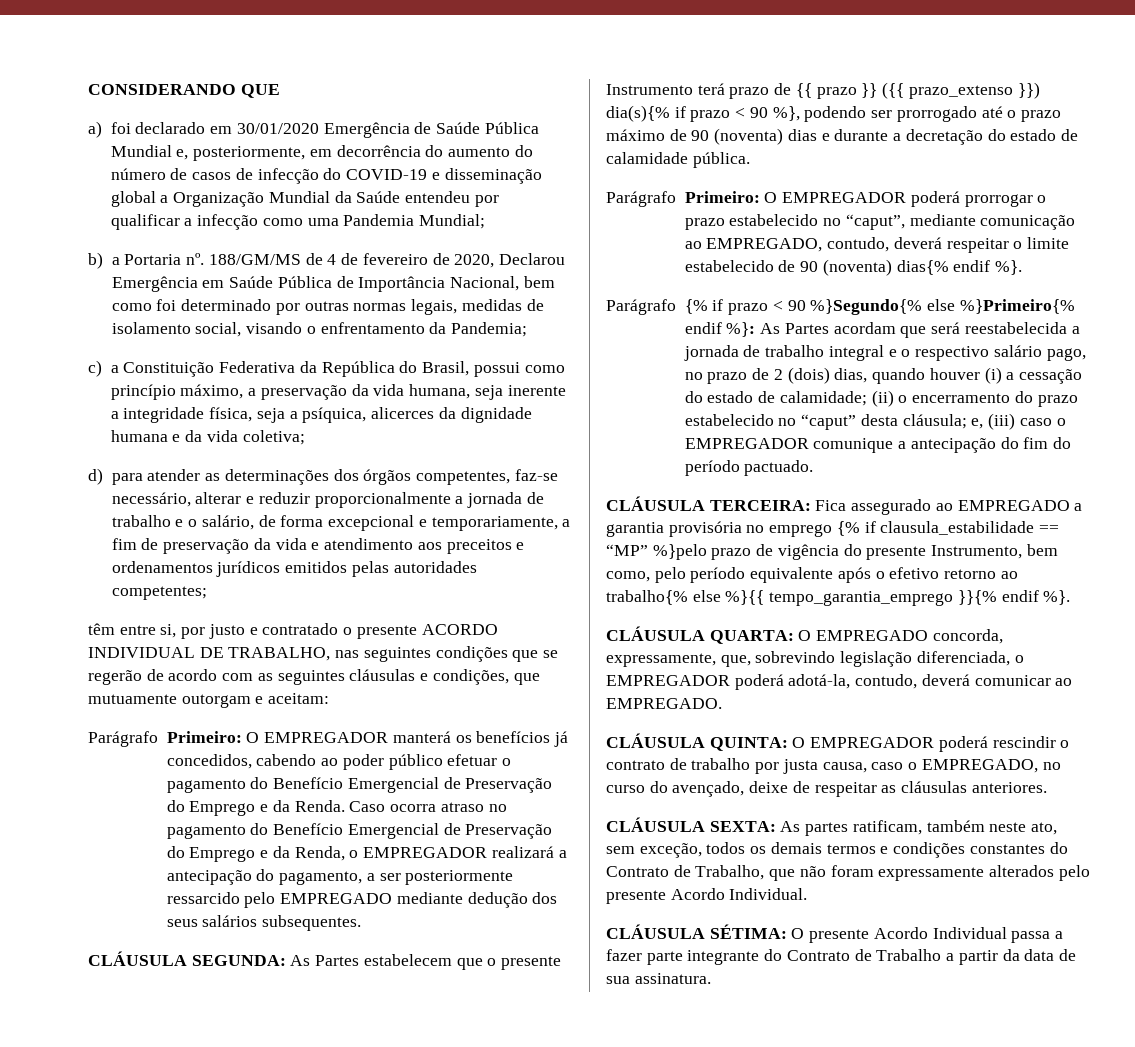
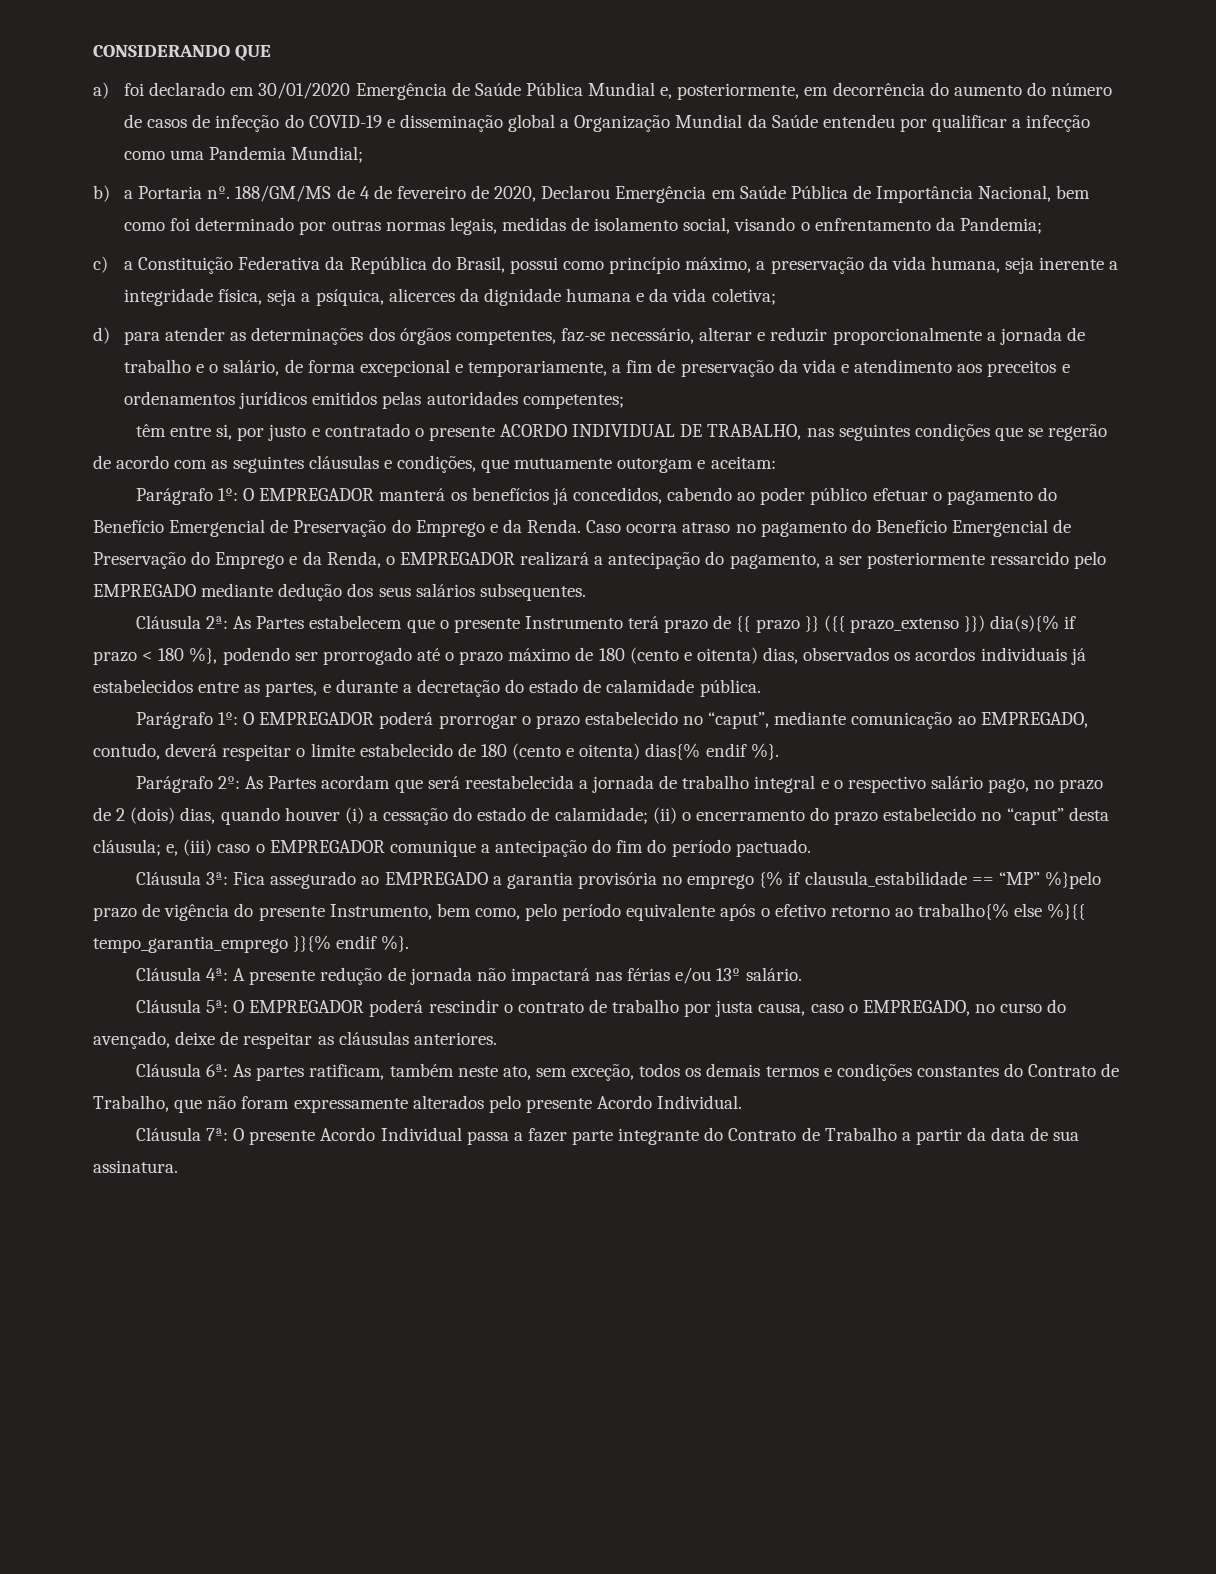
[166,731,242,743] Primeiro: -> [217,488,238,501] 1º:
[88,951,286,966] CLÁUSULA SEGUNDA: -> [135,615,228,629] Cláusula 2ª:
[749,107,768,118] 90 -> [158,648,185,661] 180
[691,128,817,145] 90 (noventa) dias -> [598,647,1086,665] [93,679,318,697] 180 (cento e oitenta) dias, observados os acordos individuais já estabelecidos entre as partes,
[684,191,760,203] Primeiro: -> [217,712,238,725] 1º:
[800,259,892,276] 90 (noventa) -> [480,743,641,760] 180 (cento e oitenta)
[684,299,1075,315] [684,322,756,337] {% if prazo < 90 %}Segundo{% else %}Primeiro{% endif %}: -> [217,776,240,789] 2º:
[606,496,811,511] CLÁUSULA TERCEIRA: -> [135,871,228,885] Cláusula 3ª:
[606,626,1003,644] [606,651,1024,667] [606,674,1073,690] [606,698,722,709] [606,733,788,751] CLÁUSULA QUARTA: O EMPREGADO concorda, expressamente, que, sobrevindo legislação diferenciada, o EMPREGADOR poderá adotá-la, contudo, deverá comunicar ao EMPREGADO. // CLÁUSULA QUINTA: -> [135,967,802,985] [135,999,228,1013] Cláusula 4ª: A presente redução de jornada não impactará nas férias e/ou 13º salário. // Cláusula 5ª:
[606,817,776,832] CLÁUSULA SEXTA: -> [135,1063,228,1077] Cláusula 6ª:
[606,924,787,939] CLÁUSULA SÉTIMA: -> [135,1127,228,1141] Cláusula 7ª:

